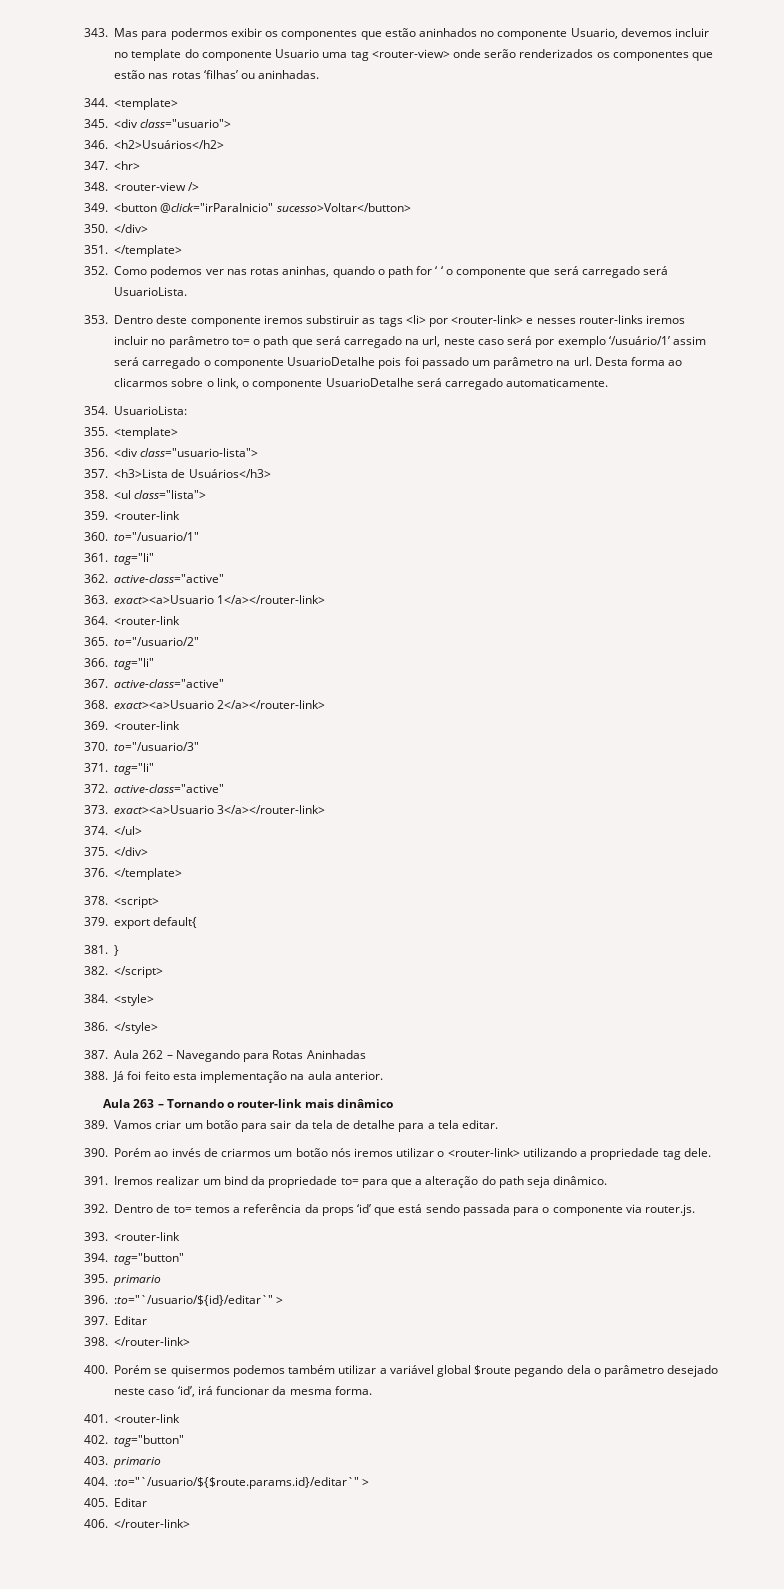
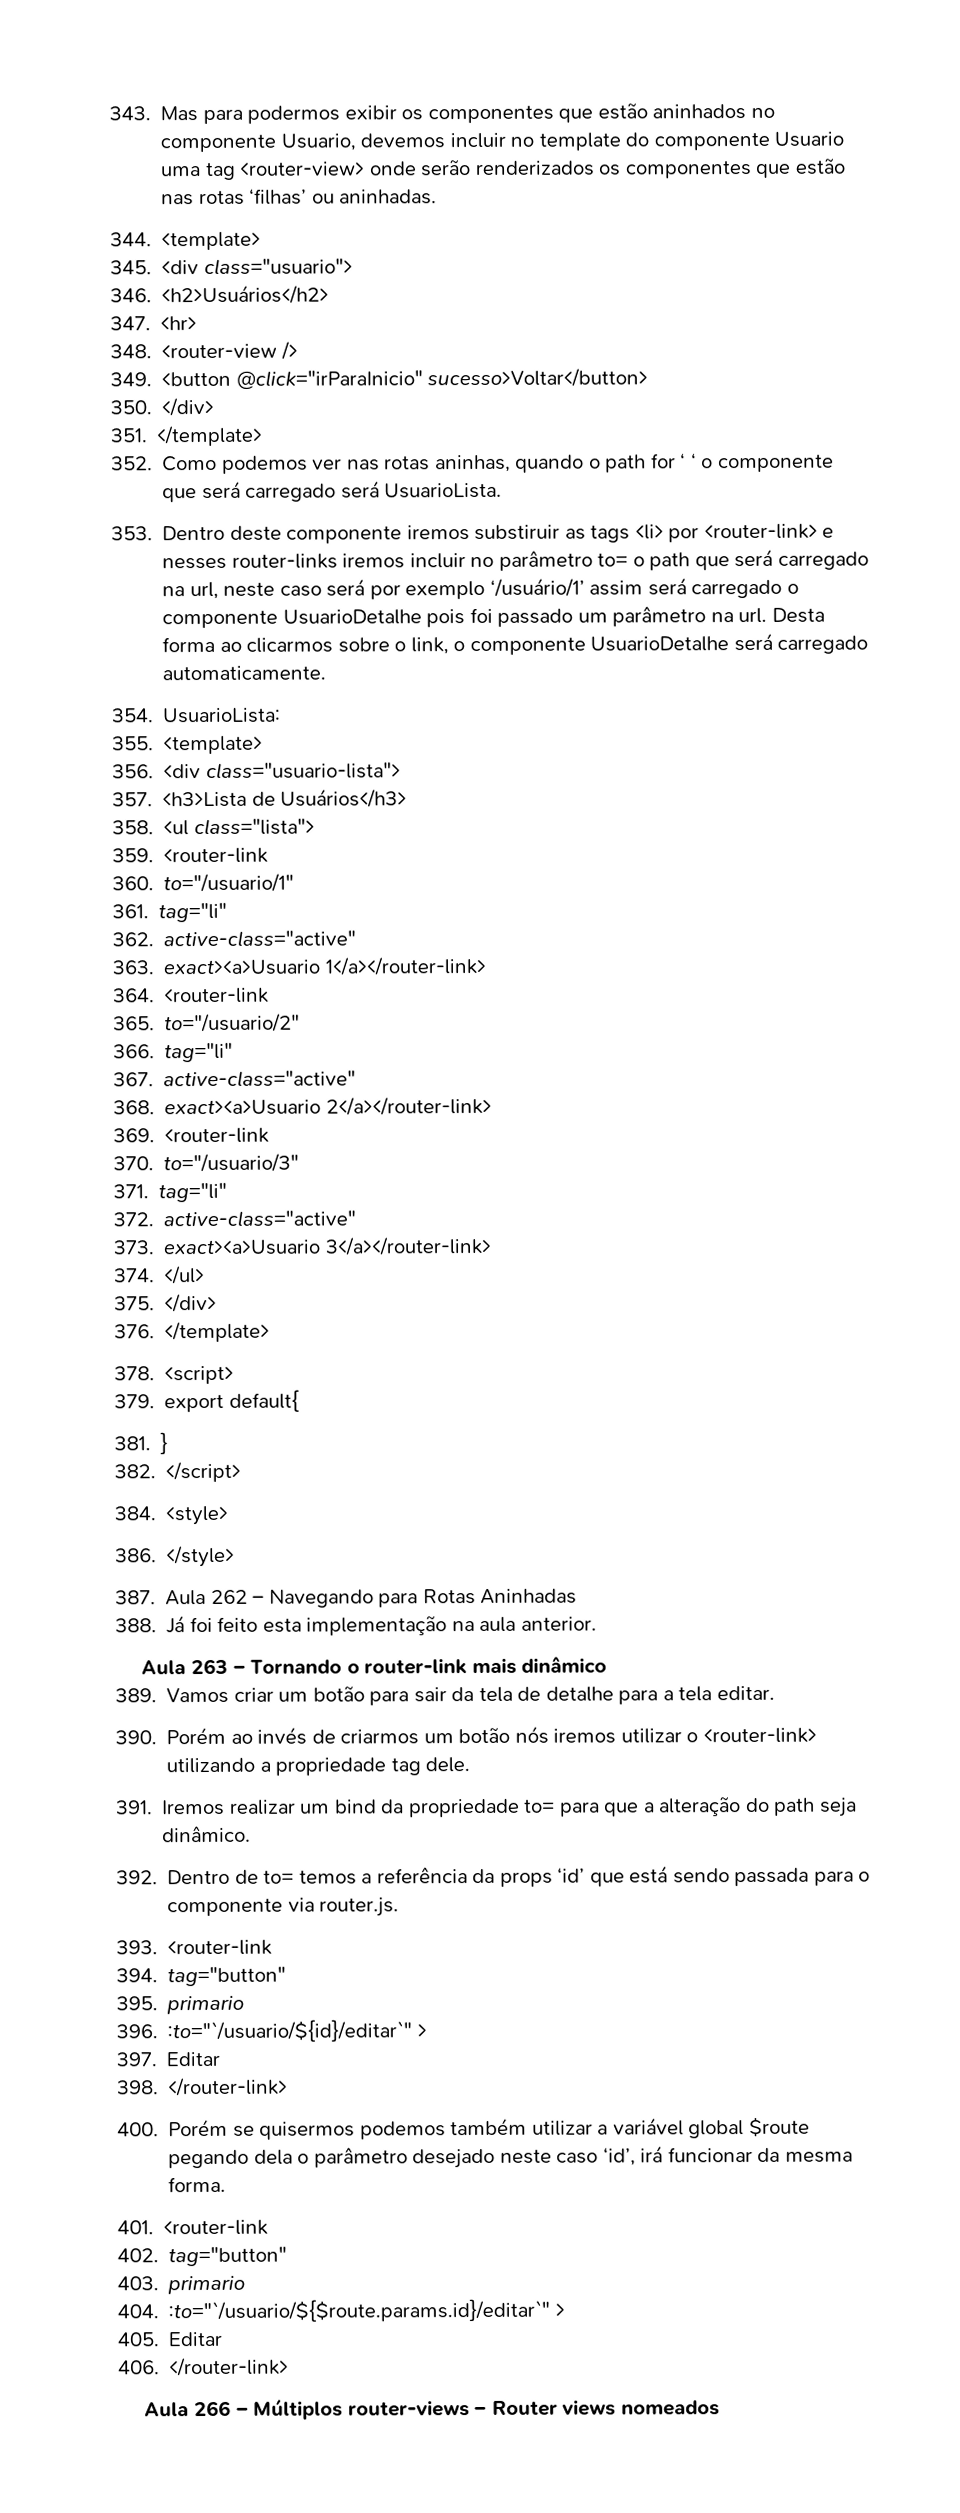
(191, 1523) none -> [144,2398,720,2420] // Aula 266 – Múltiplos router-views – Router views nomeados

